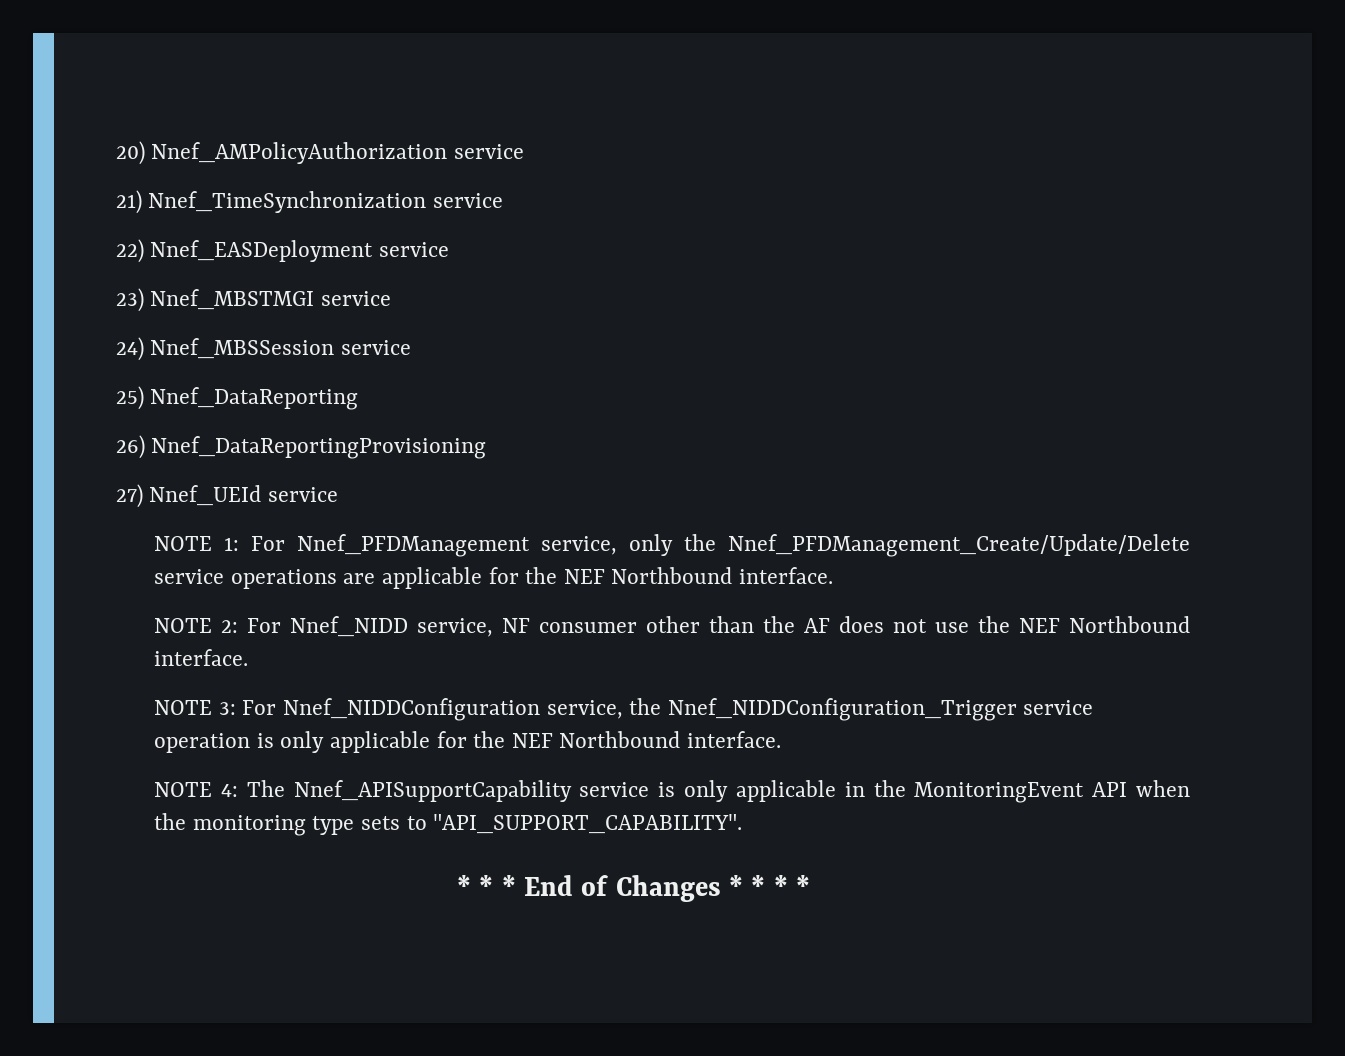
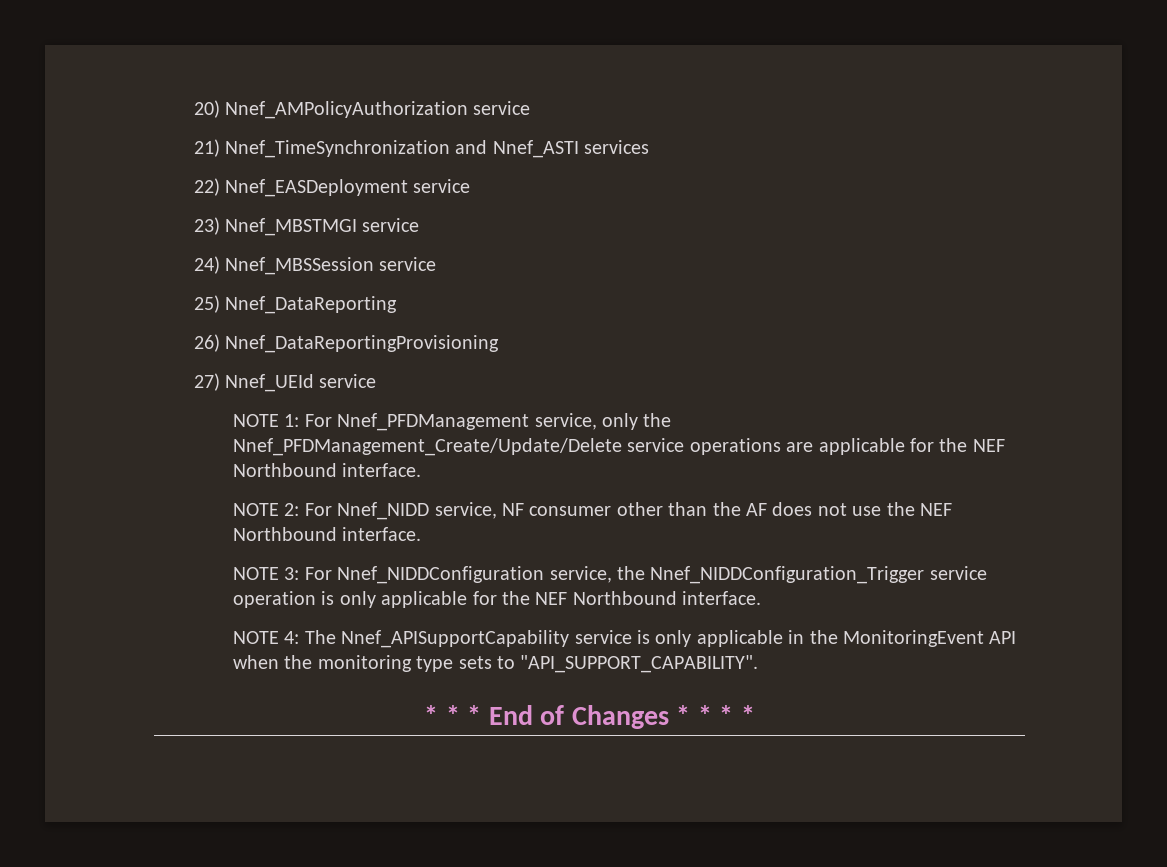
[432,193,503,208] service -> [455,140,650,158] and Nnef_ASTI services

